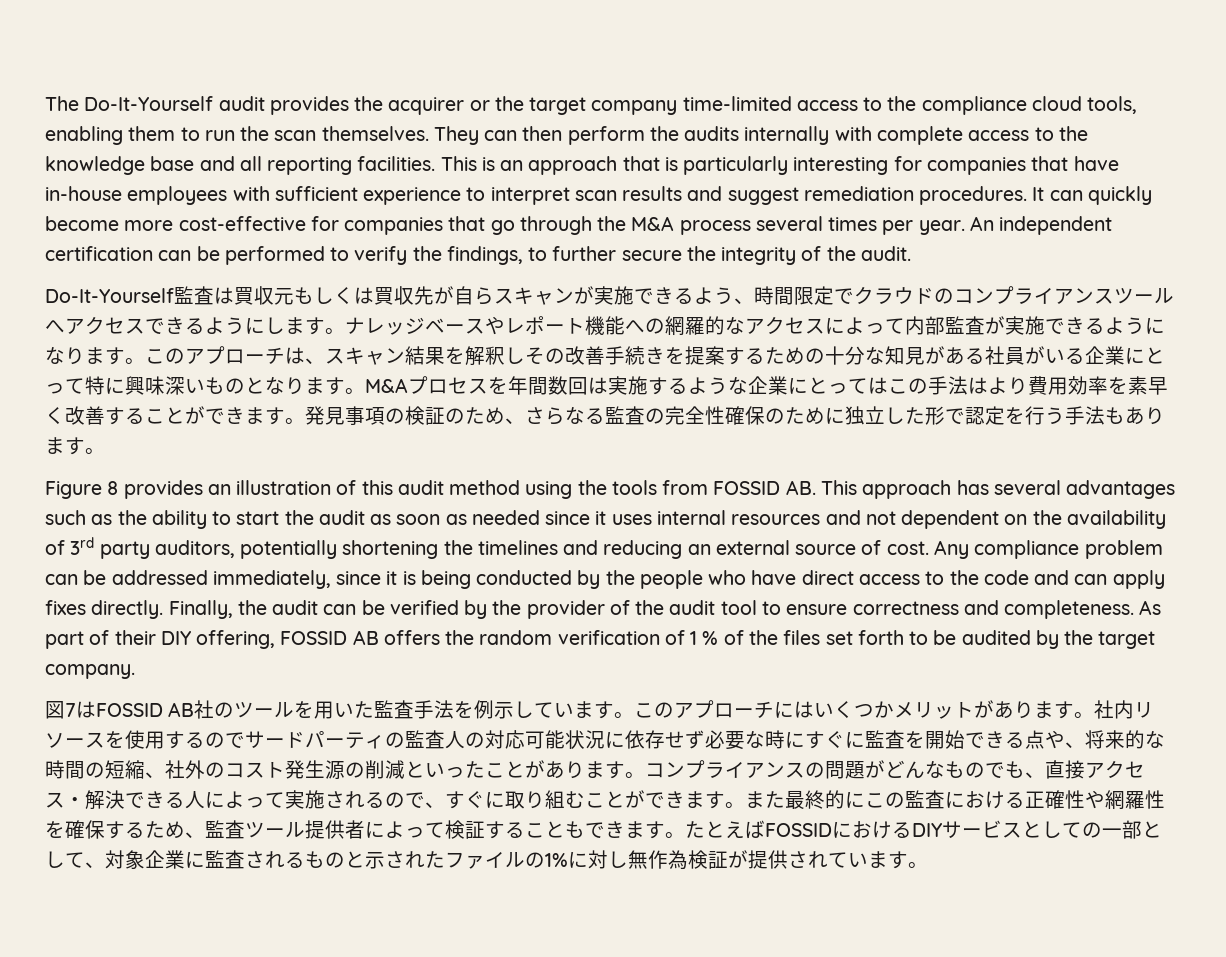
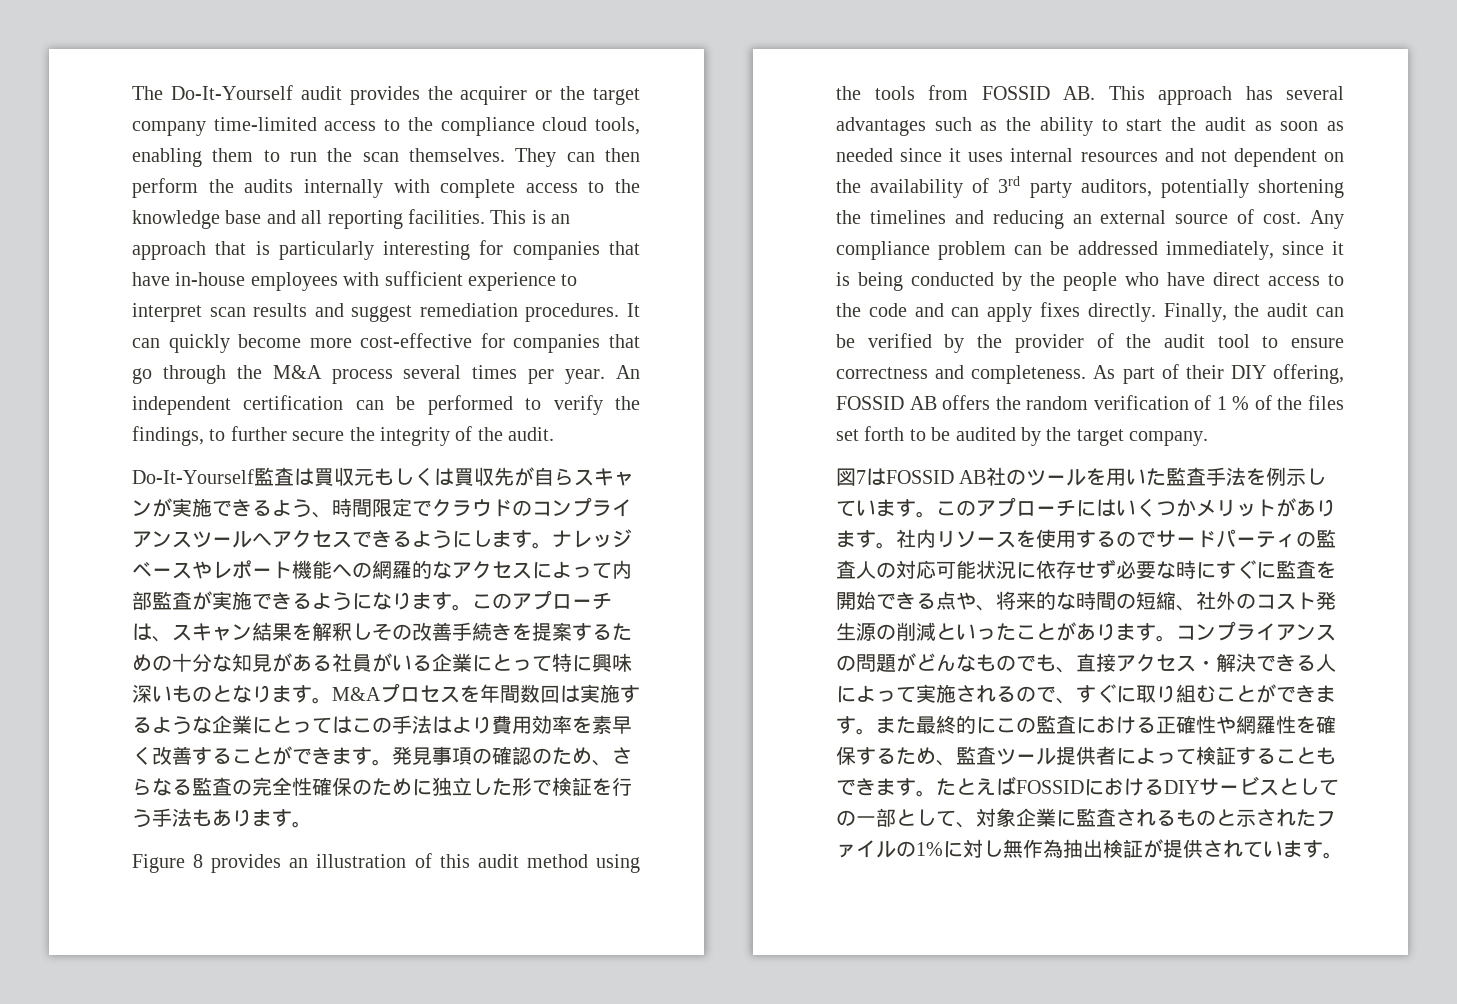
[405,406,445,425] 検証 -> [492,746,532,765] 確認
[965,406,1005,425] 認定 -> [552,777,592,796] 検証
(688, 860) none -> [1063,839,1103,858] 抽出

